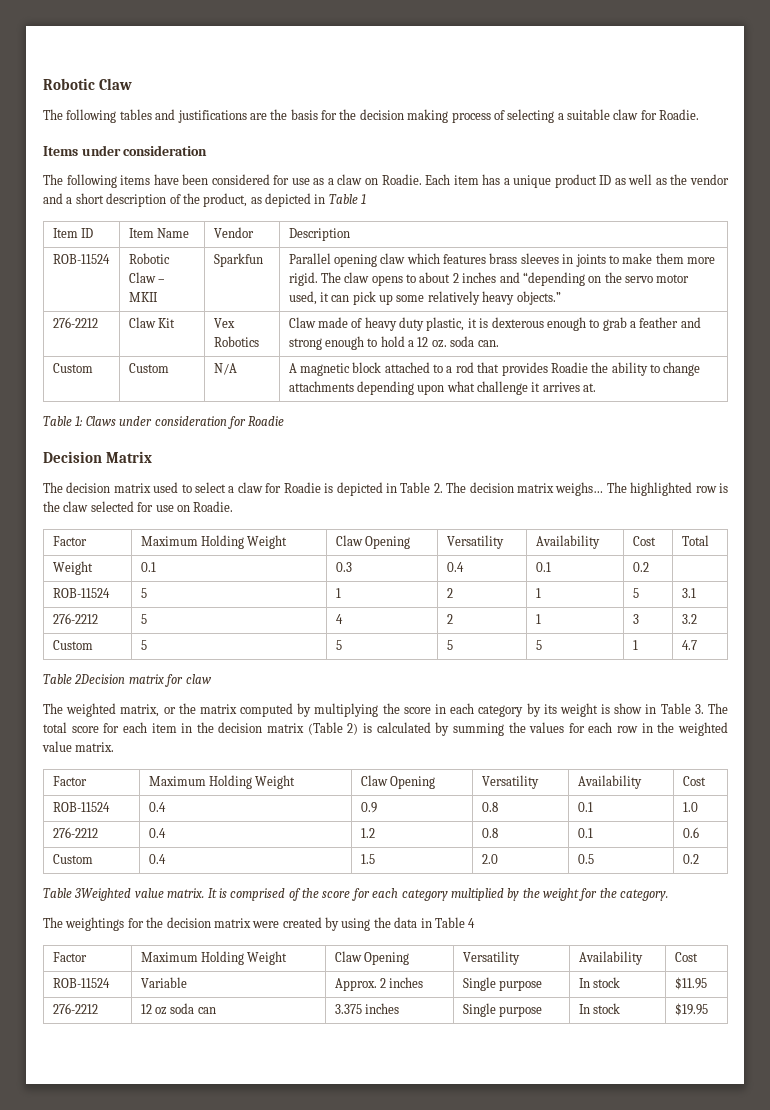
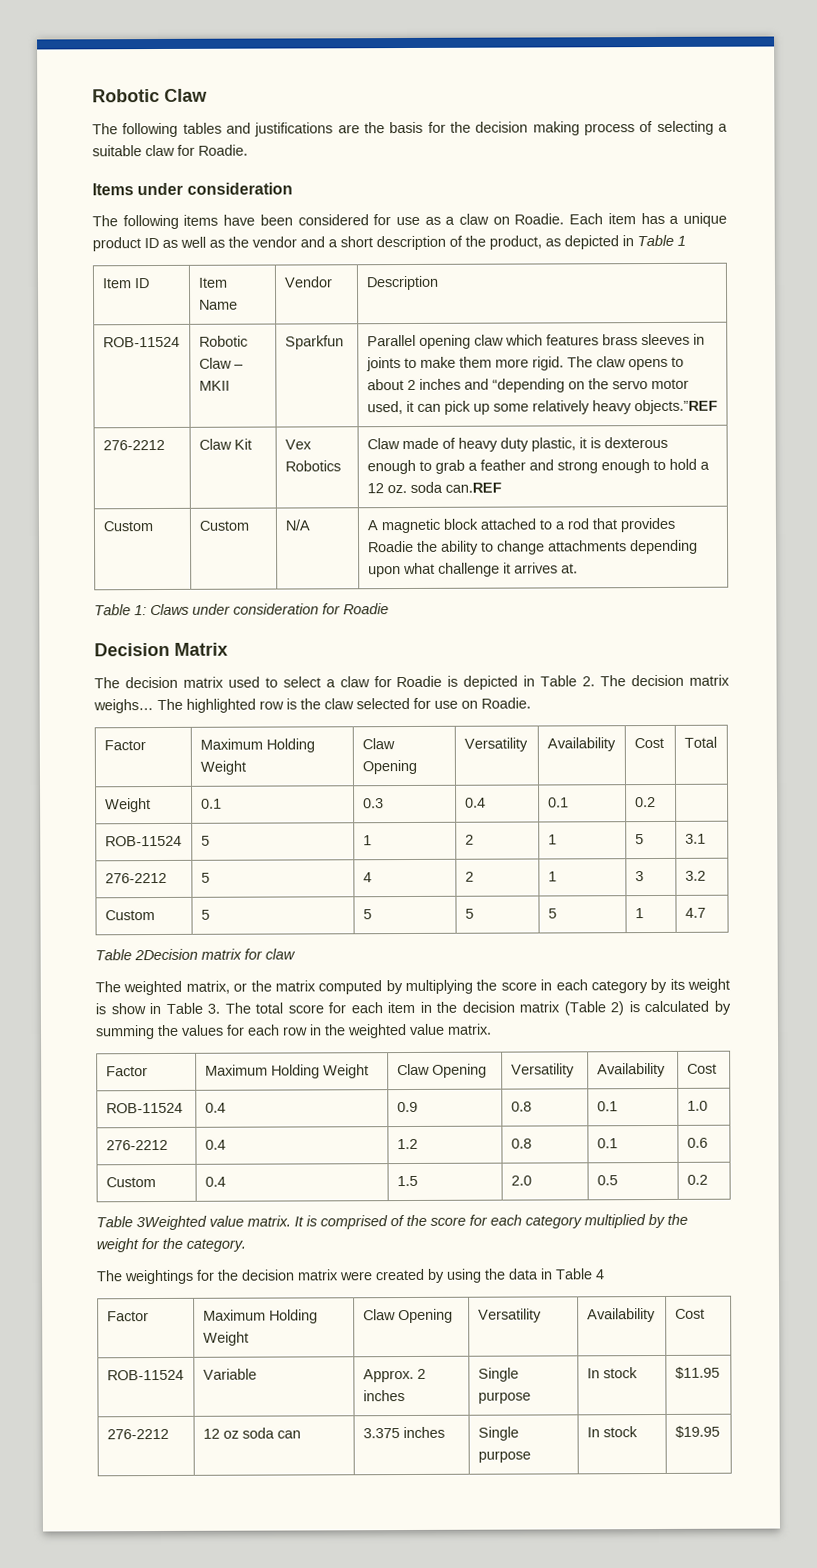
[516,291,561,305] objects.” -> [633,399,718,415] objects.”REF
[477,340,499,347] can. -> [444,482,502,493] can.REF

